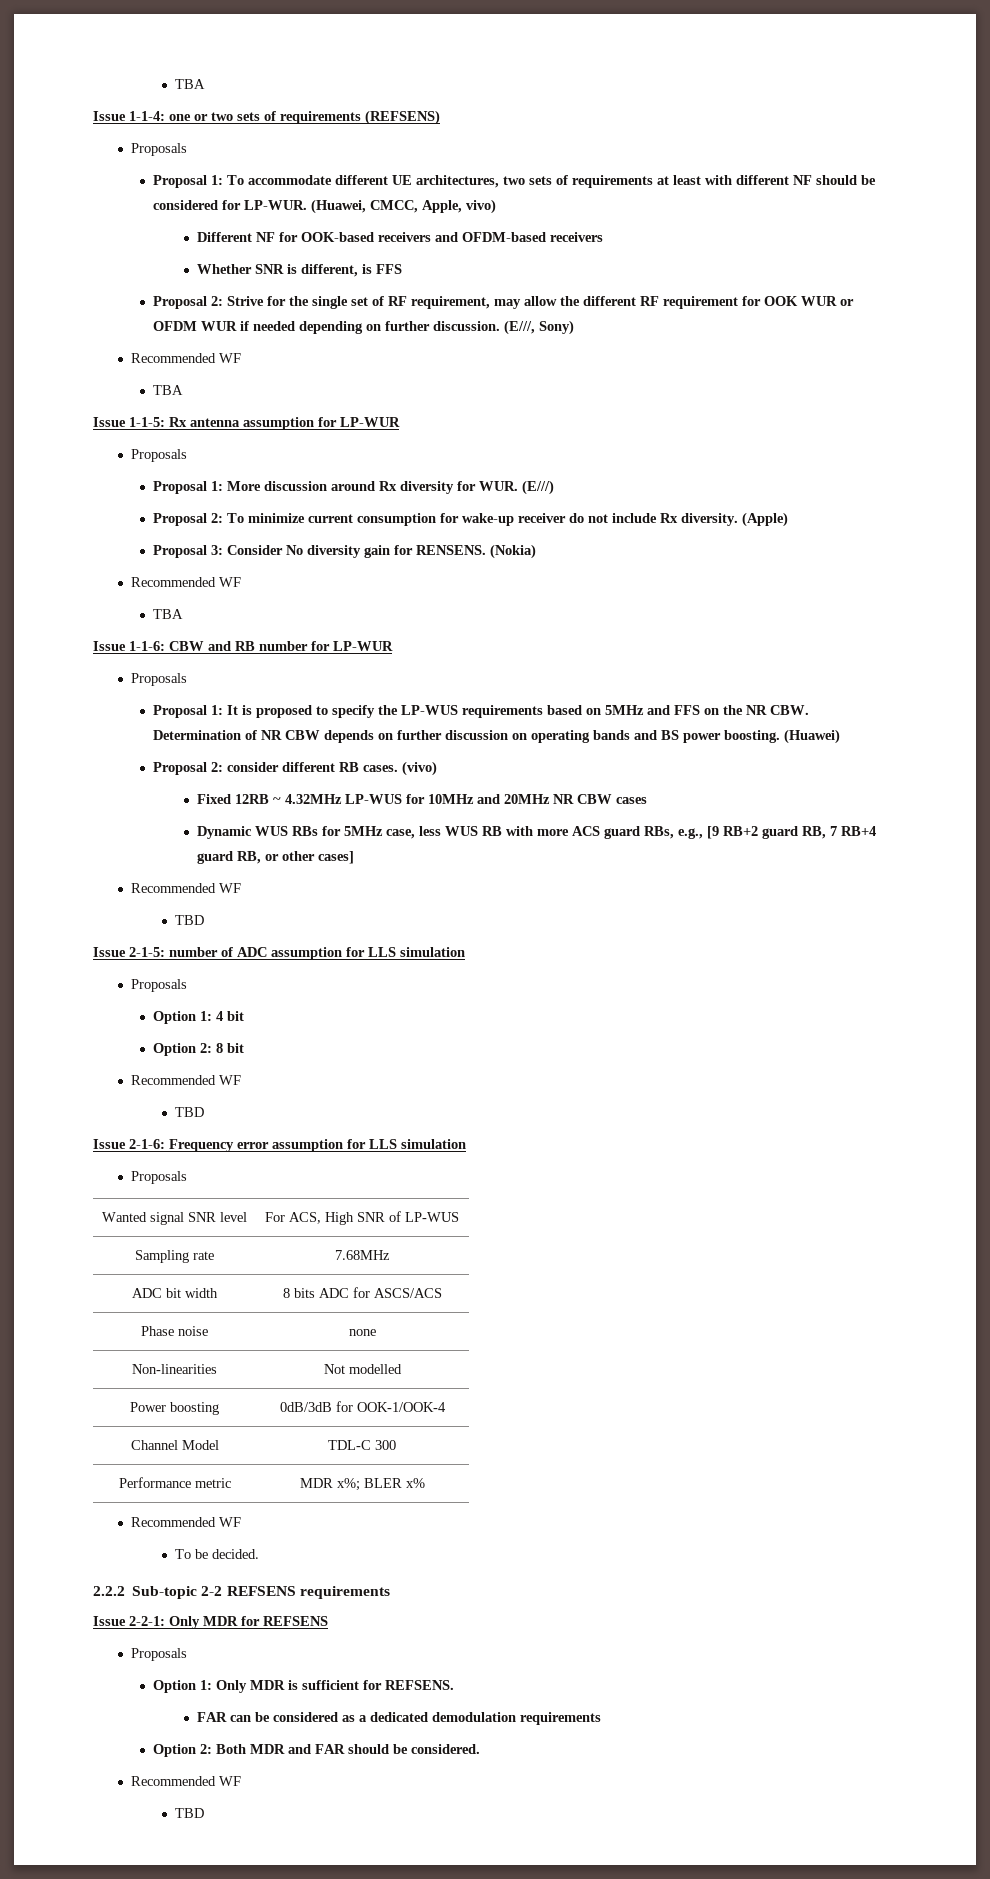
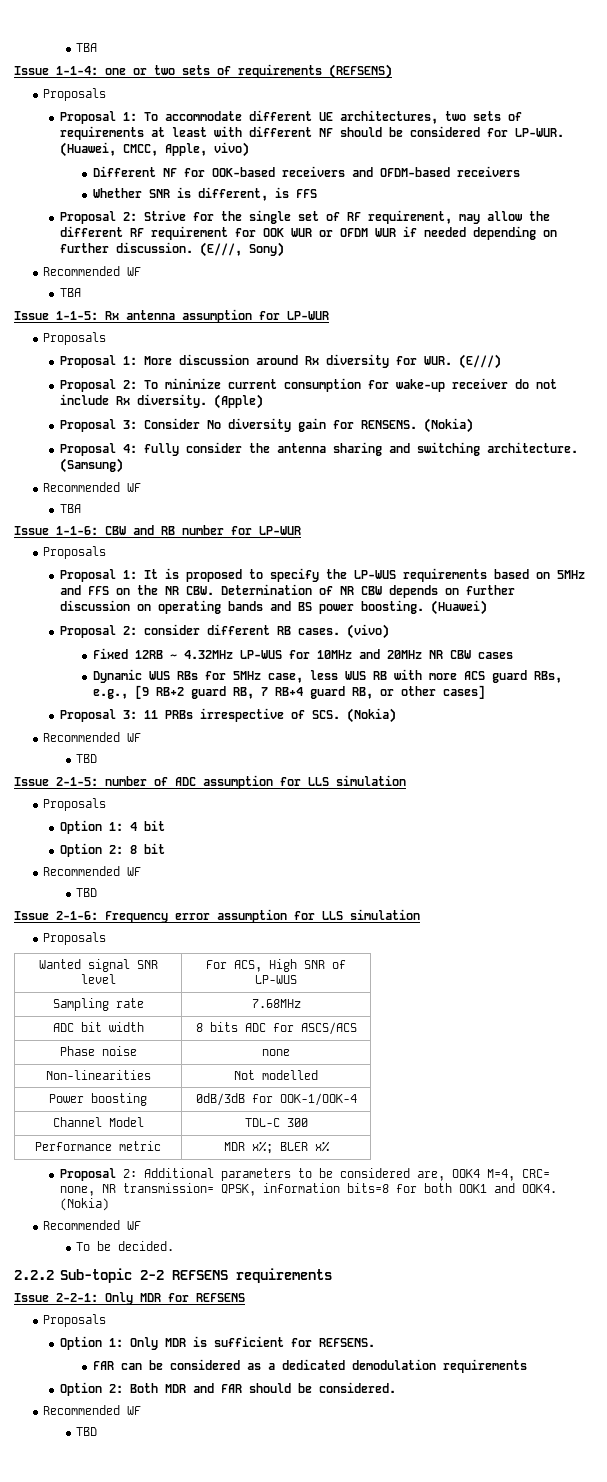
(537, 551) none -> [59,442,578,456] [59,458,123,473] // Proposal 4: fully consider the antenna sharing and switching architecture. (Samsung)
(355, 857) none -> [59,708,396,723] // Proposal 3: 11 PRBs irrespective of SCS. (Nokia)
(425, 1483) none -> [59,1168,550,1181] [59,1183,557,1196] [59,1198,109,1211] // Proposal 2: Additional parameters to be considered are, OOK4 M=4, CRC= none, NR transmission= QPSK, information bits=8 for both OOK1 and OOK4. (Nokia)

